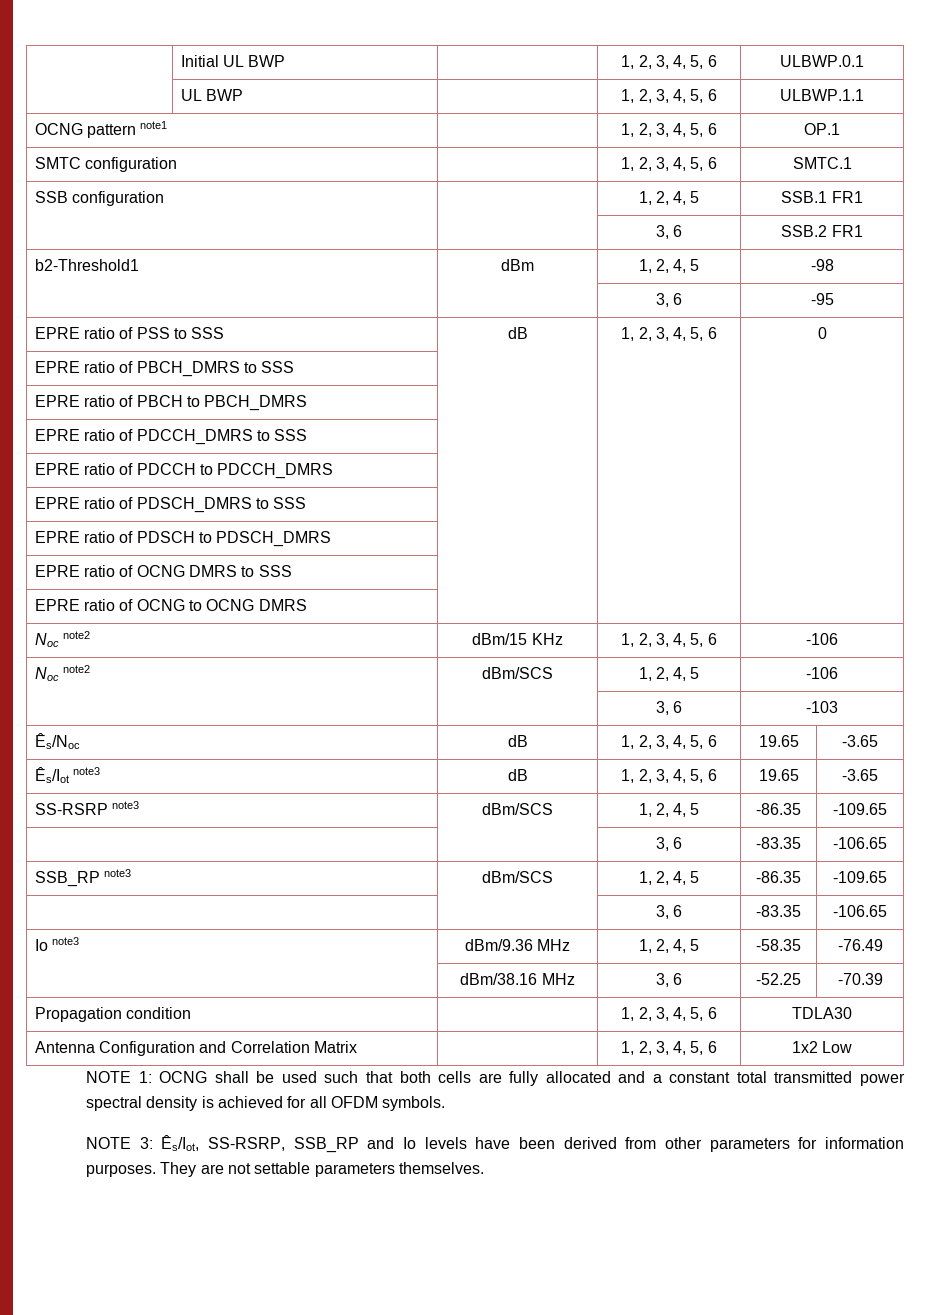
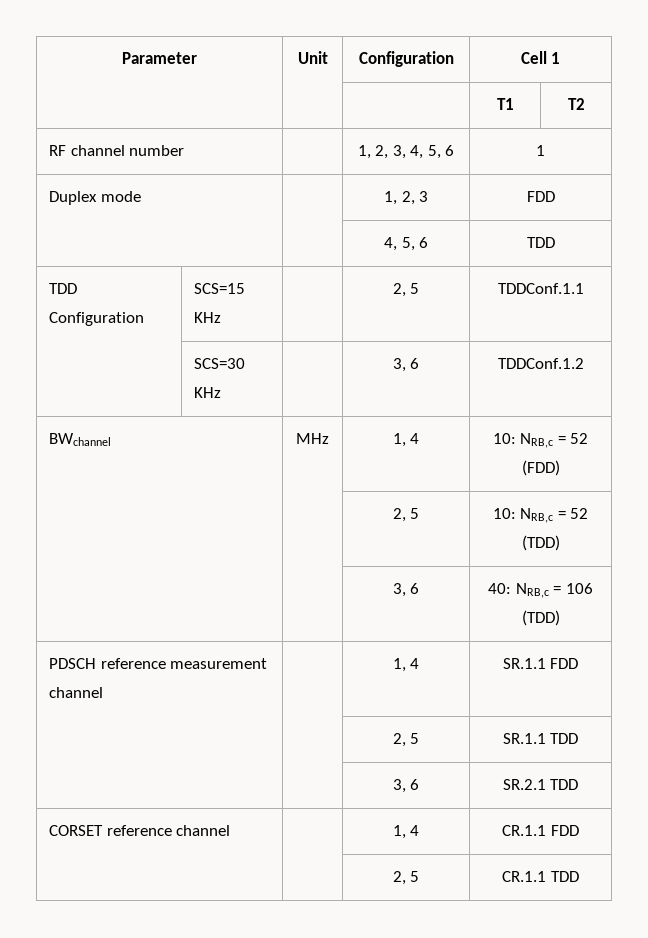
[180,55,286,67] [621,55,717,69] [780,55,864,67] [180,89,244,101] [621,89,717,103] [780,89,864,101] [34,121,168,138] [621,123,717,137] [804,123,840,135] [34,157,178,172] [621,157,717,171] [792,157,852,169] [34,191,165,206] [638,191,700,205] [781,191,863,203] [655,225,683,239] [781,225,863,237] [34,259,139,271] [501,259,534,271] [638,259,700,273] [810,259,834,271] [655,293,683,307] [810,293,834,305] [34,327,225,339] [507,327,528,339] [621,327,717,341] [817,327,827,339] [34,361,295,377] [34,395,308,411] [34,429,308,445] [34,463,334,479] [34,497,307,513] [34,531,332,547] [34,565,292,577] [34,599,307,611] [34,631,91,647] [472,633,563,645] [621,633,717,647] [806,633,838,645] [34,665,91,681] [482,667,553,679] [638,667,700,681] [806,667,838,679] [655,701,683,715] [806,701,838,713] [34,733,80,749] [507,735,528,747] [621,735,717,749] [758,735,799,747] [842,735,878,747] [34,767,101,783] [507,769,528,781] [621,769,717,783] [758,769,799,781] [842,769,878,781] [34,801,140,815] [482,803,553,815] [638,803,700,817] [756,803,801,815] [833,803,887,815] [655,837,683,851] [756,837,801,849] [833,837,887,849] [34,869,132,887] [482,871,553,883] [638,871,700,885] [756,871,801,883] [833,871,887,883] [655,905,683,919] [756,905,801,917] [833,905,887,917] [34,937,80,951] [464,939,571,951] [638,939,700,953] [756,939,801,951] [837,939,883,951] [460,973,575,985] [655,973,683,987] [756,973,801,985] [837,973,883,985] [34,1007,192,1022] [621,1007,717,1021] [792,1007,852,1019] [34,1041,358,1056] [621,1041,717,1055] [791,1041,853,1053] [86,1071,905,1086] [86,1096,446,1111] [86,1135,904,1153] [86,1162,485,1177] | Initial UL BWP | | 1, 2, 3, 4, 5, 6 | ULBWP.0.1 // | UL BWP | | 1, 2, 3, 4, 5, 6 | ULBWP.1.1 // OCNG pattern note1 | | 1, 2, 3, 4, 5, 6 | OP.1 // SMTC configuration | | 1, 2, 3, 4, 5, 6 | SMTC.1 // SSB configuration | | 1, 2, 4, 5 | SSB.1 FR1 // | | 3, 6 | SSB.2 FR1 // b2-Threshold1 | dBm | 1, 2, 4, 5 | -98 // | | 3, 6 | -95 // EPRE ratio of PSS to SSS | dB | 1, 2, 3, 4, 5, 6 | 0 // EPRE ratio of PBCH_DMRS to SSS | | | // EPRE ratio of PBCH to PBCH_DMRS | | | // EPRE ratio of PDCCH_DMRS to SSS | | | // EPRE ratio of PDCCH to PDCCH_DMRS | | | // EPRE ratio of PDSCH_DMRS to SSS | | | // EPRE ratio of PDSCH to PDSCH_DMRS | | | // EPRE ratio of OCNG DMRS to SSS | | | // EPRE ratio of OCNG to OCNG DMRS | | | // Noc note2 | dBm/15 KHz | 1, 2, 3, 4, 5, 6 | -106 // Noc note2 | dBm/SCS | 1, 2, 4, 5 | -106 // | | 3, 6 | -103 // Ês/Noc | dB | 1, 2, 3, 4, 5, 6 | 19.65 | -3.65 // Ês/Iot note3 | dB | 1, 2, 3, 4, 5, 6 | 19.65 | -3.65 // SS-RSRP note3 | dBm/SCS | 1, 2, 4, 5 | -86.35 | -109.65 // | | 3, 6 | -83.35 | -106.65 // SSB_RP note3 | dBm/SCS | 1, 2, 4, 5 | -86.35 | -109.65 // | | 3, 6 | -83.35 | -106.65 // Io note3 | dBm/9.36 MHz | 1, 2, 4, 5 | -58.35 | -76.49 // | dBm/38.16 MHz | 3, 6 | -52.25 | -70.39 // Propagation condition | | 1, 2, 3, 4, 5, 6 | TDLA30 // Antenna Configuration and Correlation Matrix | | 1, 2, 3, 4, 5, 6 | 1x2 Low // NOTE 1: OCNG shall be used such that both cells are fully allocated and a constant total transmitted power spectral density is achieved for all OFDM symbols. // NOTE 3: Ês/Iot, SS-RSRP, SSB_RP and Io levels have been derived from other parameters for information purposes. They are not settable parameters themselves. -> [122,52,197,64] [297,51,328,64] [358,51,454,67] [520,51,561,64] [496,98,514,110] [567,98,585,110] [49,145,185,156] [357,145,455,159] [536,145,545,156] [49,191,141,205] [383,191,429,205] [526,191,555,202] [383,237,429,251] [526,237,555,248] [49,283,78,294] [49,312,145,326] [194,283,246,294] [194,312,222,323] [392,283,420,297] [497,283,584,294] [194,358,246,369] [194,387,222,398] [392,358,420,372] [497,358,584,369] [49,433,112,446] [296,433,329,444] [392,433,420,447] [492,433,589,448] [521,460,560,476] [392,508,420,522] [492,508,589,523] [521,535,560,551] [392,583,420,597] [488,583,593,598] [521,610,560,626] [49,658,268,669] [49,687,104,698] [392,658,420,672] [502,658,579,669] [392,733,420,747] [502,733,579,744] [392,779,420,793] [502,779,579,790] [49,825,231,836] [392,825,420,839] [502,825,579,836] [392,871,420,885] [502,871,579,882] Parameter | Unit | Configuration | Cell 1 // | | | T1 | T2 // RF channel number | | 1, 2, 3, 4, 5, 6 | 1 // Duplex mode | | 1, 2, 3 | FDD // | | 4, 5, 6 | TDD // TDD Configuration | SCS=15 KHz | | 2, 5 | TDDConf.1.1 // | SCS=30 KHz | | 3, 6 | TDDConf.1.2 // BWchannel | MHz | 1, 4 | 10: NRB,c = 52 (FDD) // | | 2, 5 | 10: NRB,c = 52 (TDD) // | | 3, 6 | 40: NRB,c = 106 (TDD) // PDSCH reference measurement channel | | 1, 4 | SR.1.1 FDD // | | 2, 5 | SR.1.1 TDD // | | 3, 6 | SR.2.1 TDD // CORSET reference channel | | 1, 4 | CR.1.1 FDD // | | 2, 5 | CR.1.1 TDD

